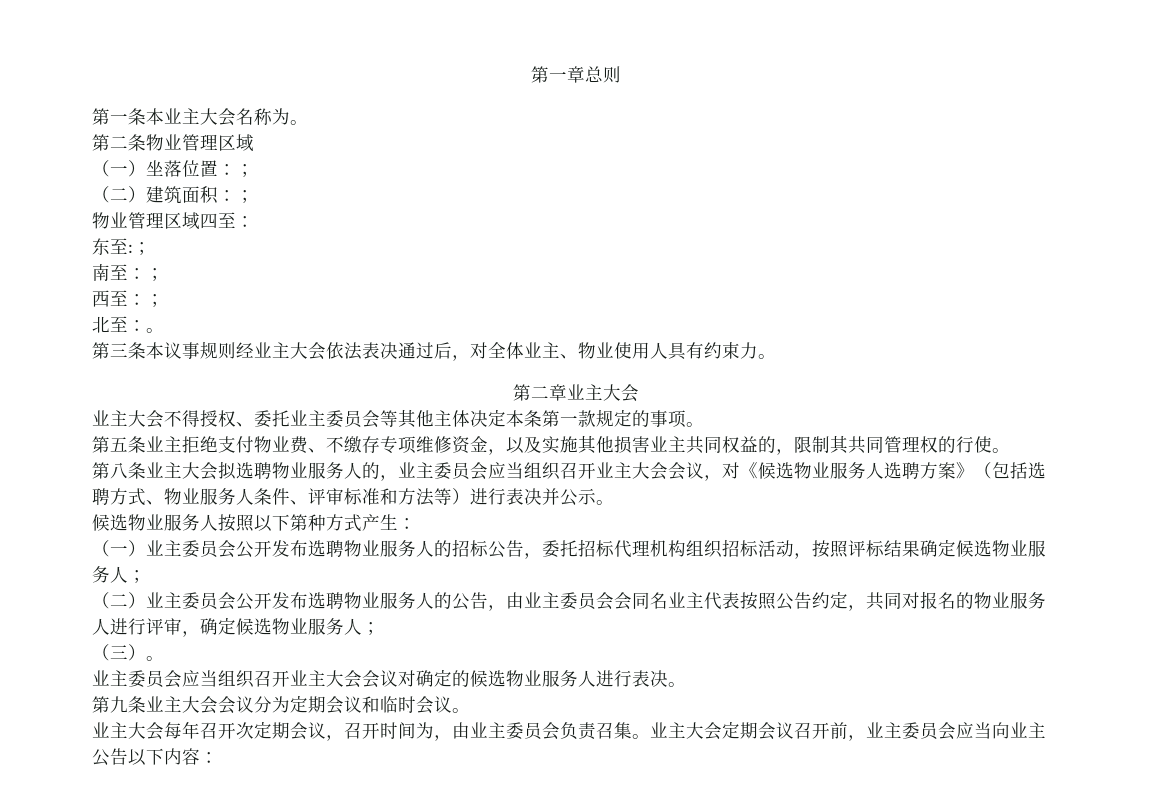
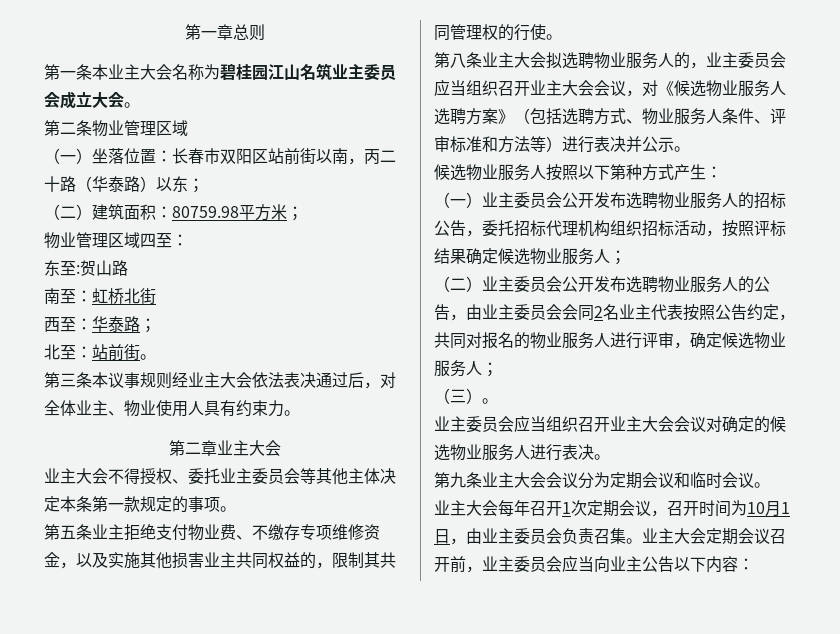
(290, 116) none -> [220,63,396,81] [44,91,124,109] 碧桂园江山名筑业主委员会成立大会
(236, 169) none -> [172,148,396,165] [44,176,188,192] 长春市双阳区站前街以南，丙二十路（华泰路）以东
(236, 195) none -> [172,204,287,221] 80759.98平方米
[133,242,151,255] ； -> [80,260,128,276] 贺山路
[146,268,164,281] ； -> [92,288,156,304] 虹桥北街
(146, 299) none -> [92,316,140,332] 华泰路
(146, 325) none -> [92,344,140,361] 站前街
(650, 600) none -> [594,306,603,318] 2
(236, 730) none -> [562,502,571,514] 1
(434, 730) none -> [747,501,790,517] [434,529,450,544] 10月1日

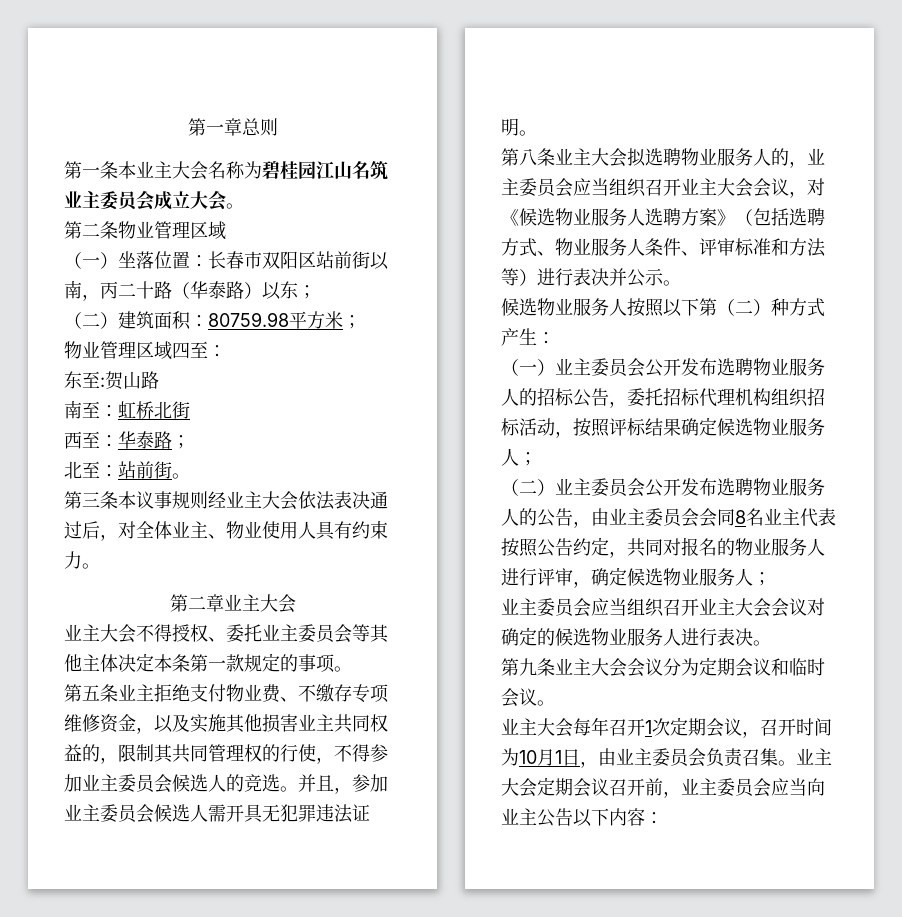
(546, 32) none -> [316,744,388,764] [64,774,388,794] [64,804,370,823] [501,118,519,136] ，不得参加业主委员会候选人的竞选。并且，参加业主委员会候选人需开具无犯罪违法证明
(626, 172) none -> [717,299,771,316] （二）
[594,306,603,318] 2 -> [735,510,746,524] 8
[434,388,498,404] // （三）。 -> (771, 579) none

